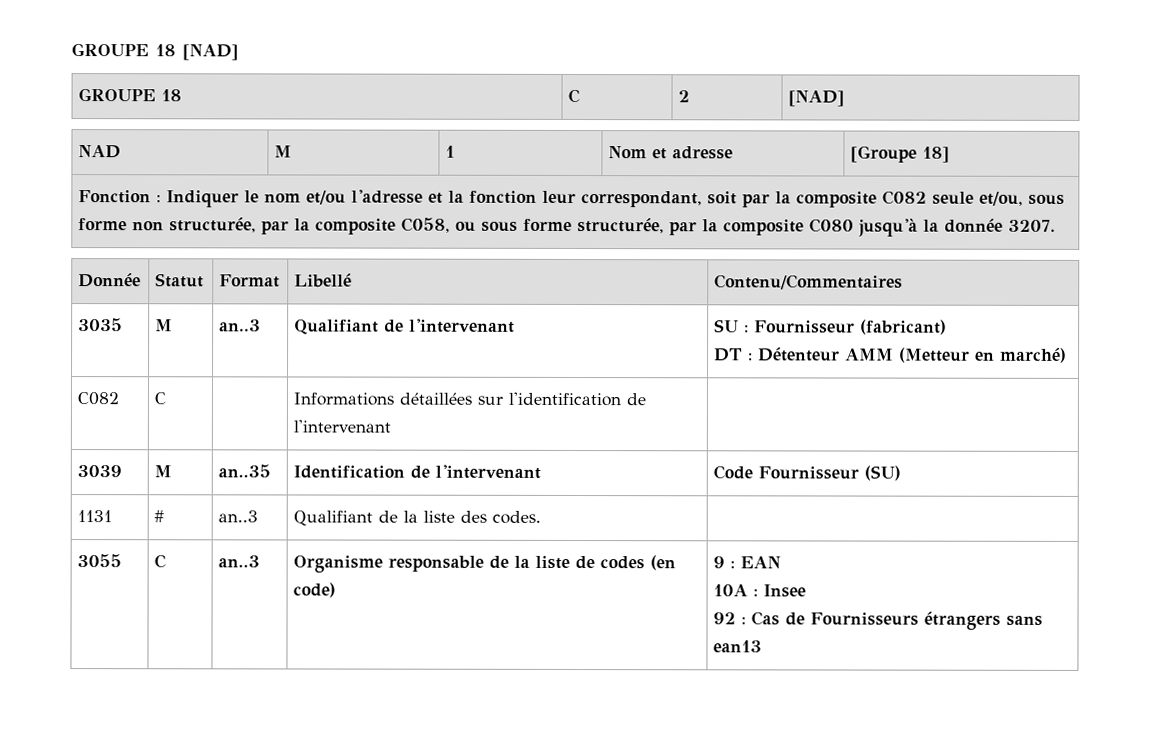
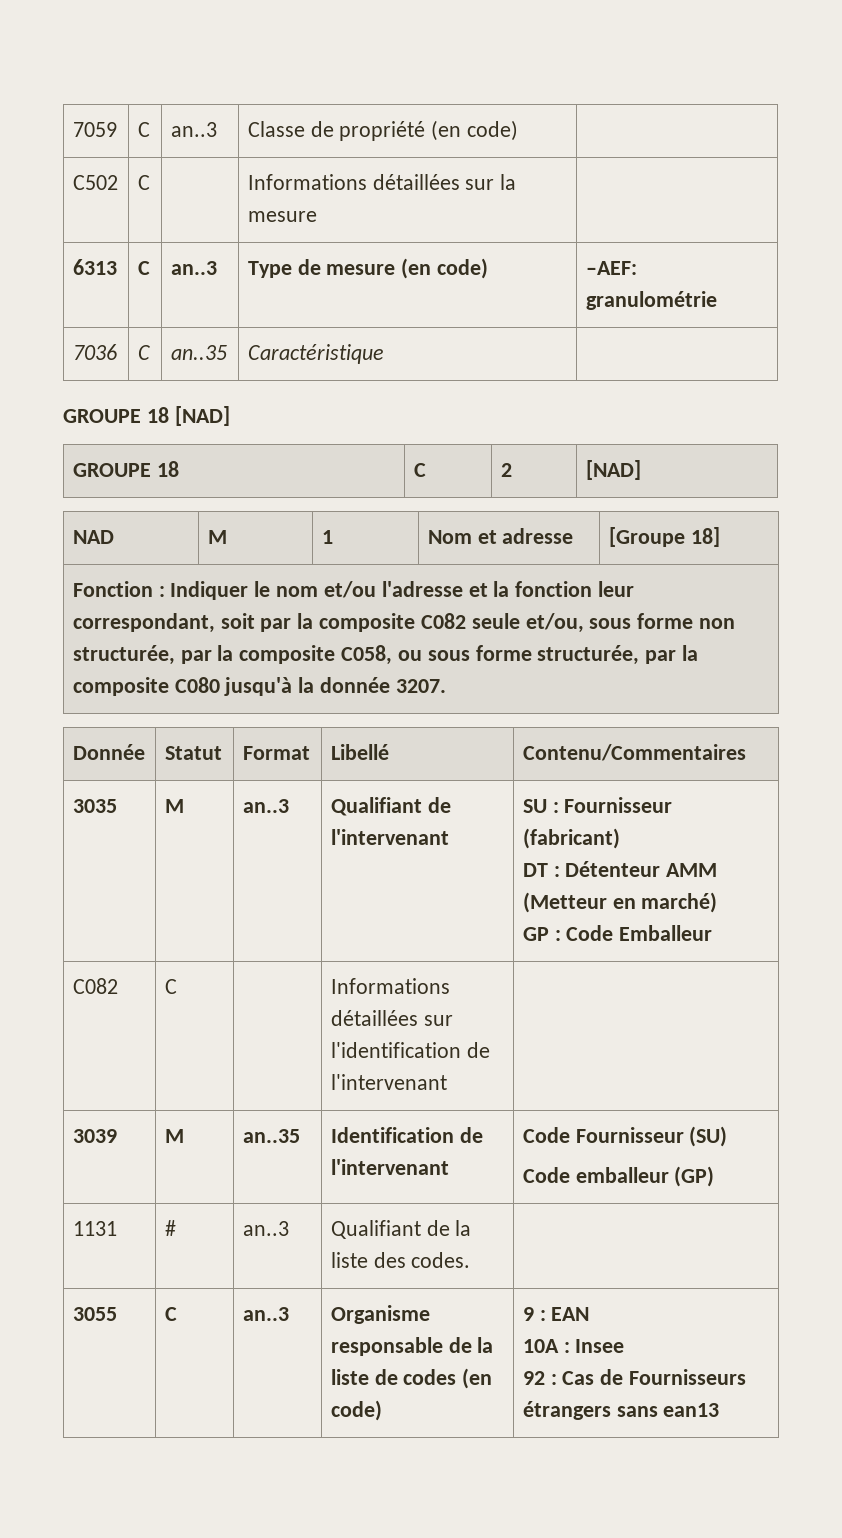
(71, 50) none -> [72,122,117,137] [137,122,150,137] [170,122,217,137] [247,120,519,141] [72,175,118,190] [137,175,150,190] [247,174,517,190] [247,211,317,222] [72,259,117,275] [137,261,150,275] [170,261,217,275] [247,258,489,279] [585,261,637,275] [585,291,717,310] [72,344,117,360] [137,345,150,360] [170,345,227,360] [247,344,384,364] 7059 | C | an..3 | Classe de propriété (en code) | // C502 | C | | Informations détaillées sur la mesure | // 6313 | C | an..3 | Type de mesure (en code) | –AEF: granulométrie // 7036 | C | an..35 | Caractéristique | //
(1068, 355) none -> [522,925,713,941] // GP : Code Emballeur
(902, 473) none -> [522,1166,715,1187] // Code emballeur (GP)

